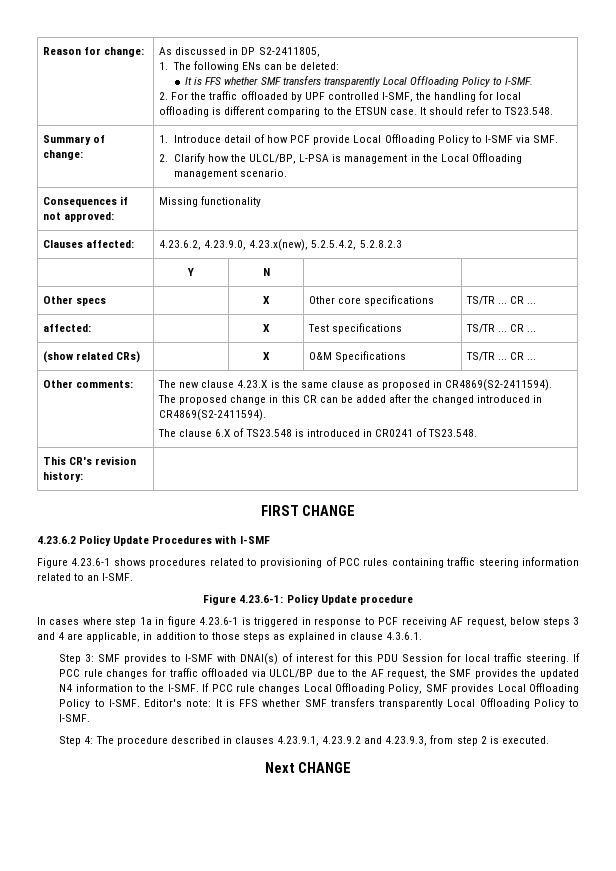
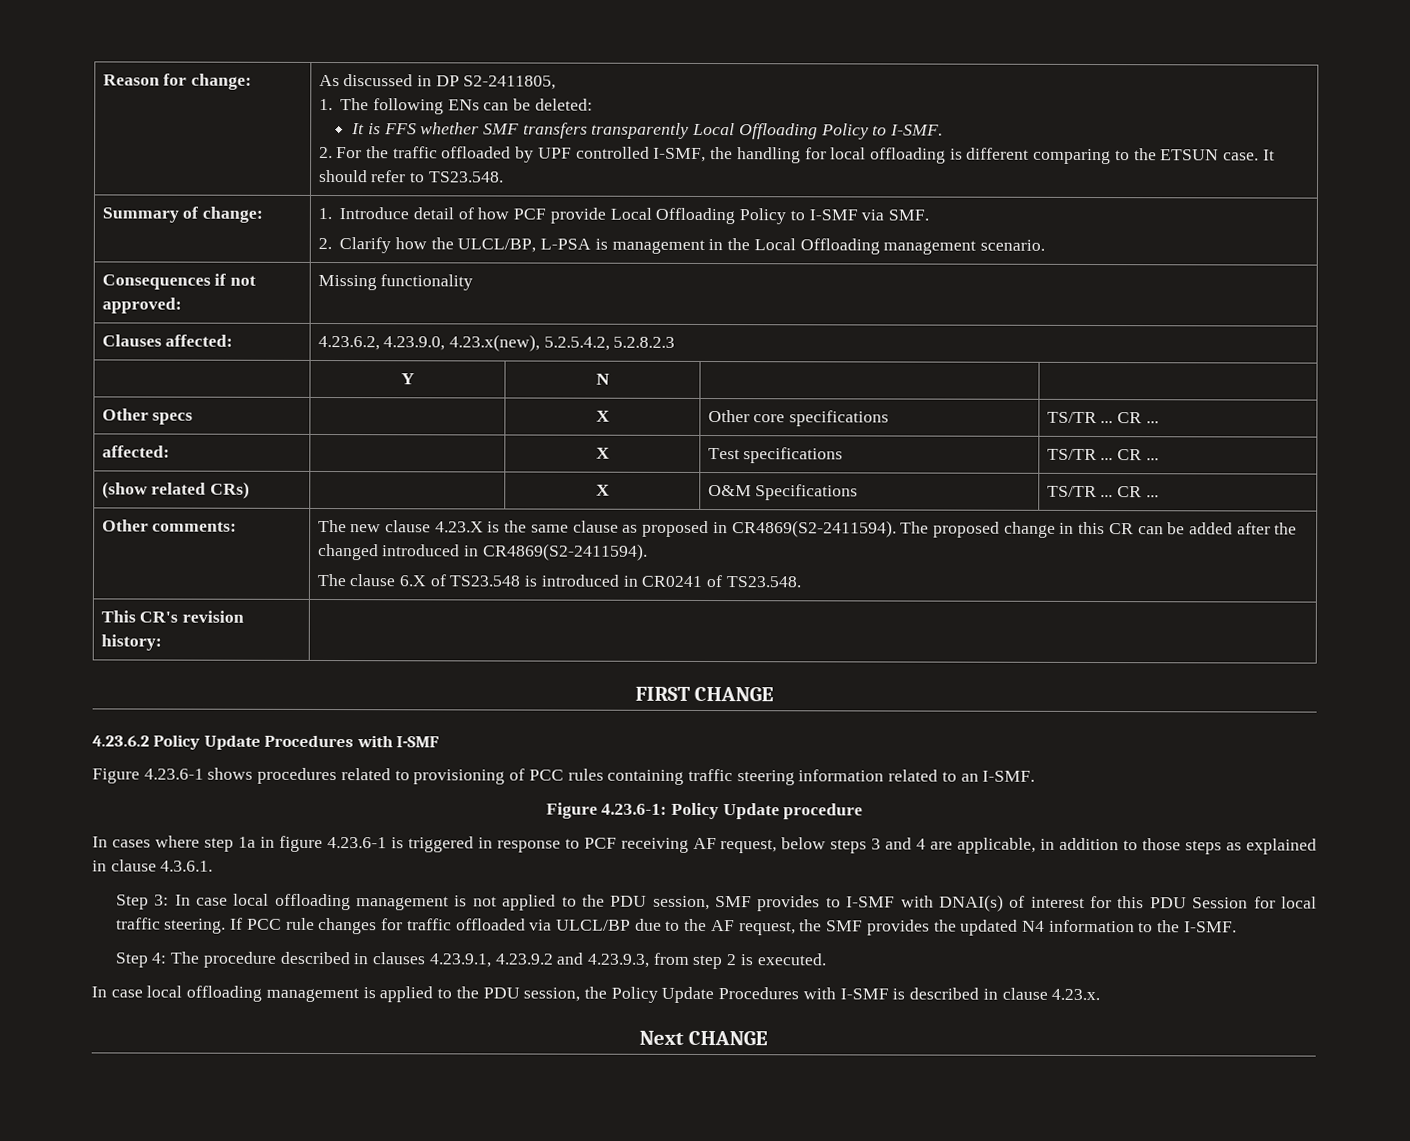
(95, 658) none -> [174,893,710,911] In case local offloading management is not applied to the PDU session,
[202,683,579,694] [59,698,579,709] [59,714,91,722] If PCC rule changes Local Offloading Policy, SMF provides Local Offloading Policy to I-SMF. Editor's note: It is FFS whether SMF transfers transparently Local Offloading Policy to I-SMF. -> (1237, 927) none
(549, 740) none -> [91,985,1101,1004] // In case local offloading management is applied to the PDU session, the Policy Update Procedures with I-SMF is described in clause 4.23.x.

